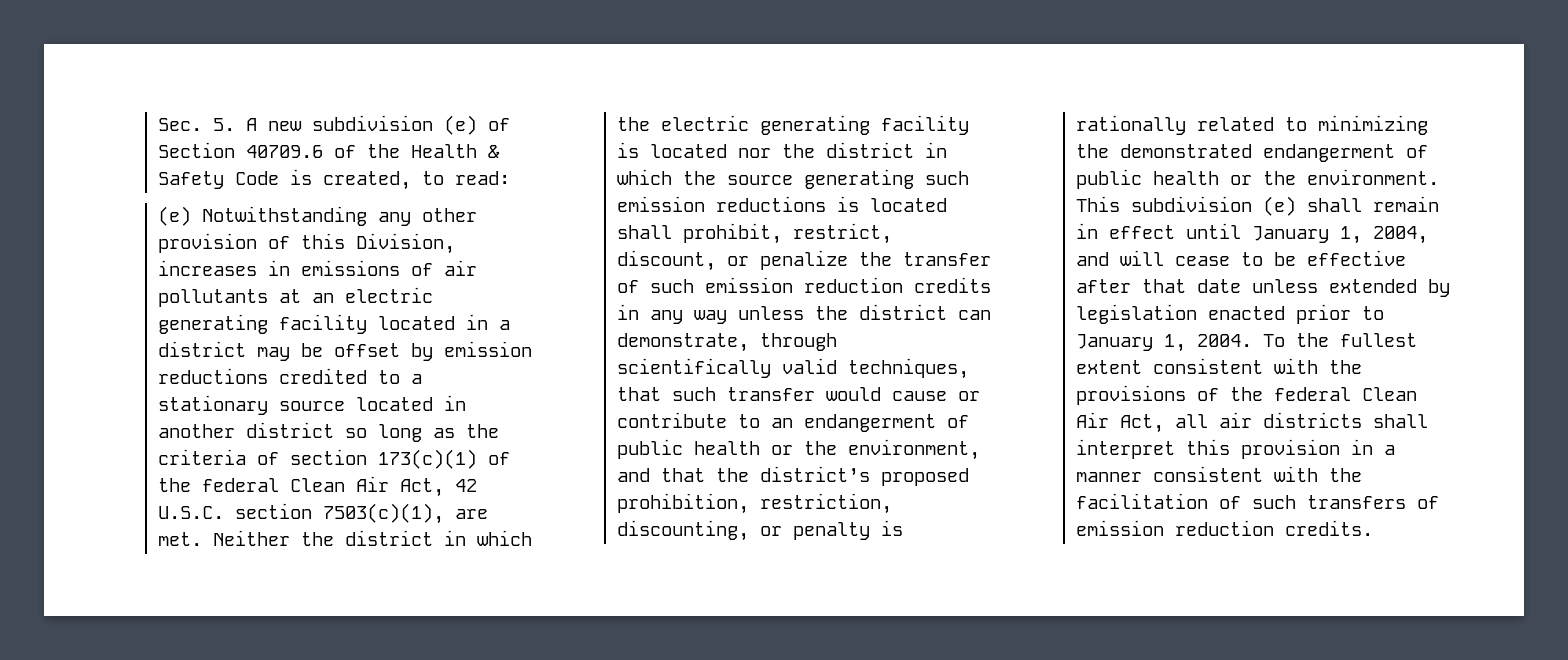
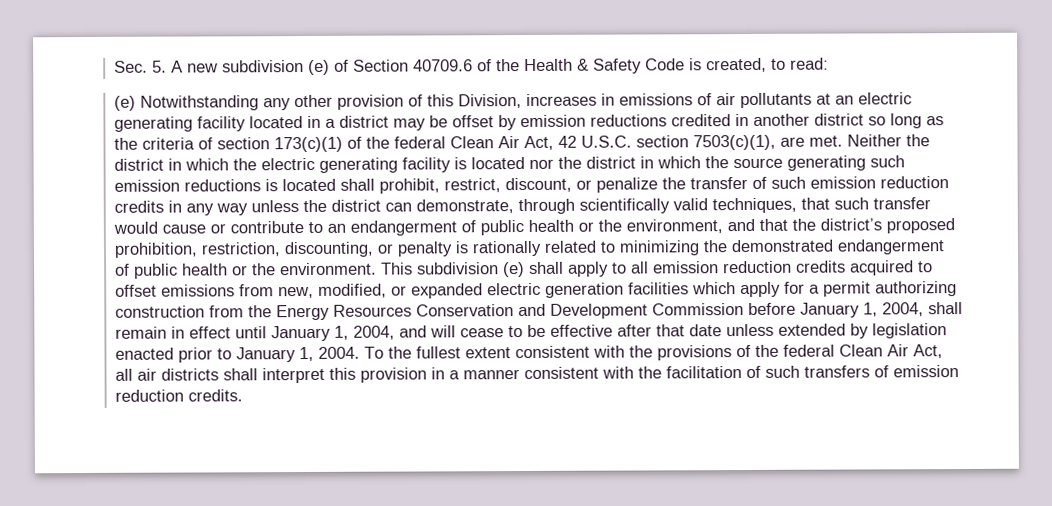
[377,370,422,384] [157,395,433,415] to a stationary source located -> (732, 120) none
(1362, 205) none -> [568,260,934,277] [115,281,958,299] [115,302,964,321] apply to all emission reduction credits acquired to offset emissions from new, modified, or expanded electric generation facilities which apply for a permit authorizing construction from the Energy Resources Conservation and Development Commission before January 1, 2004, shall

